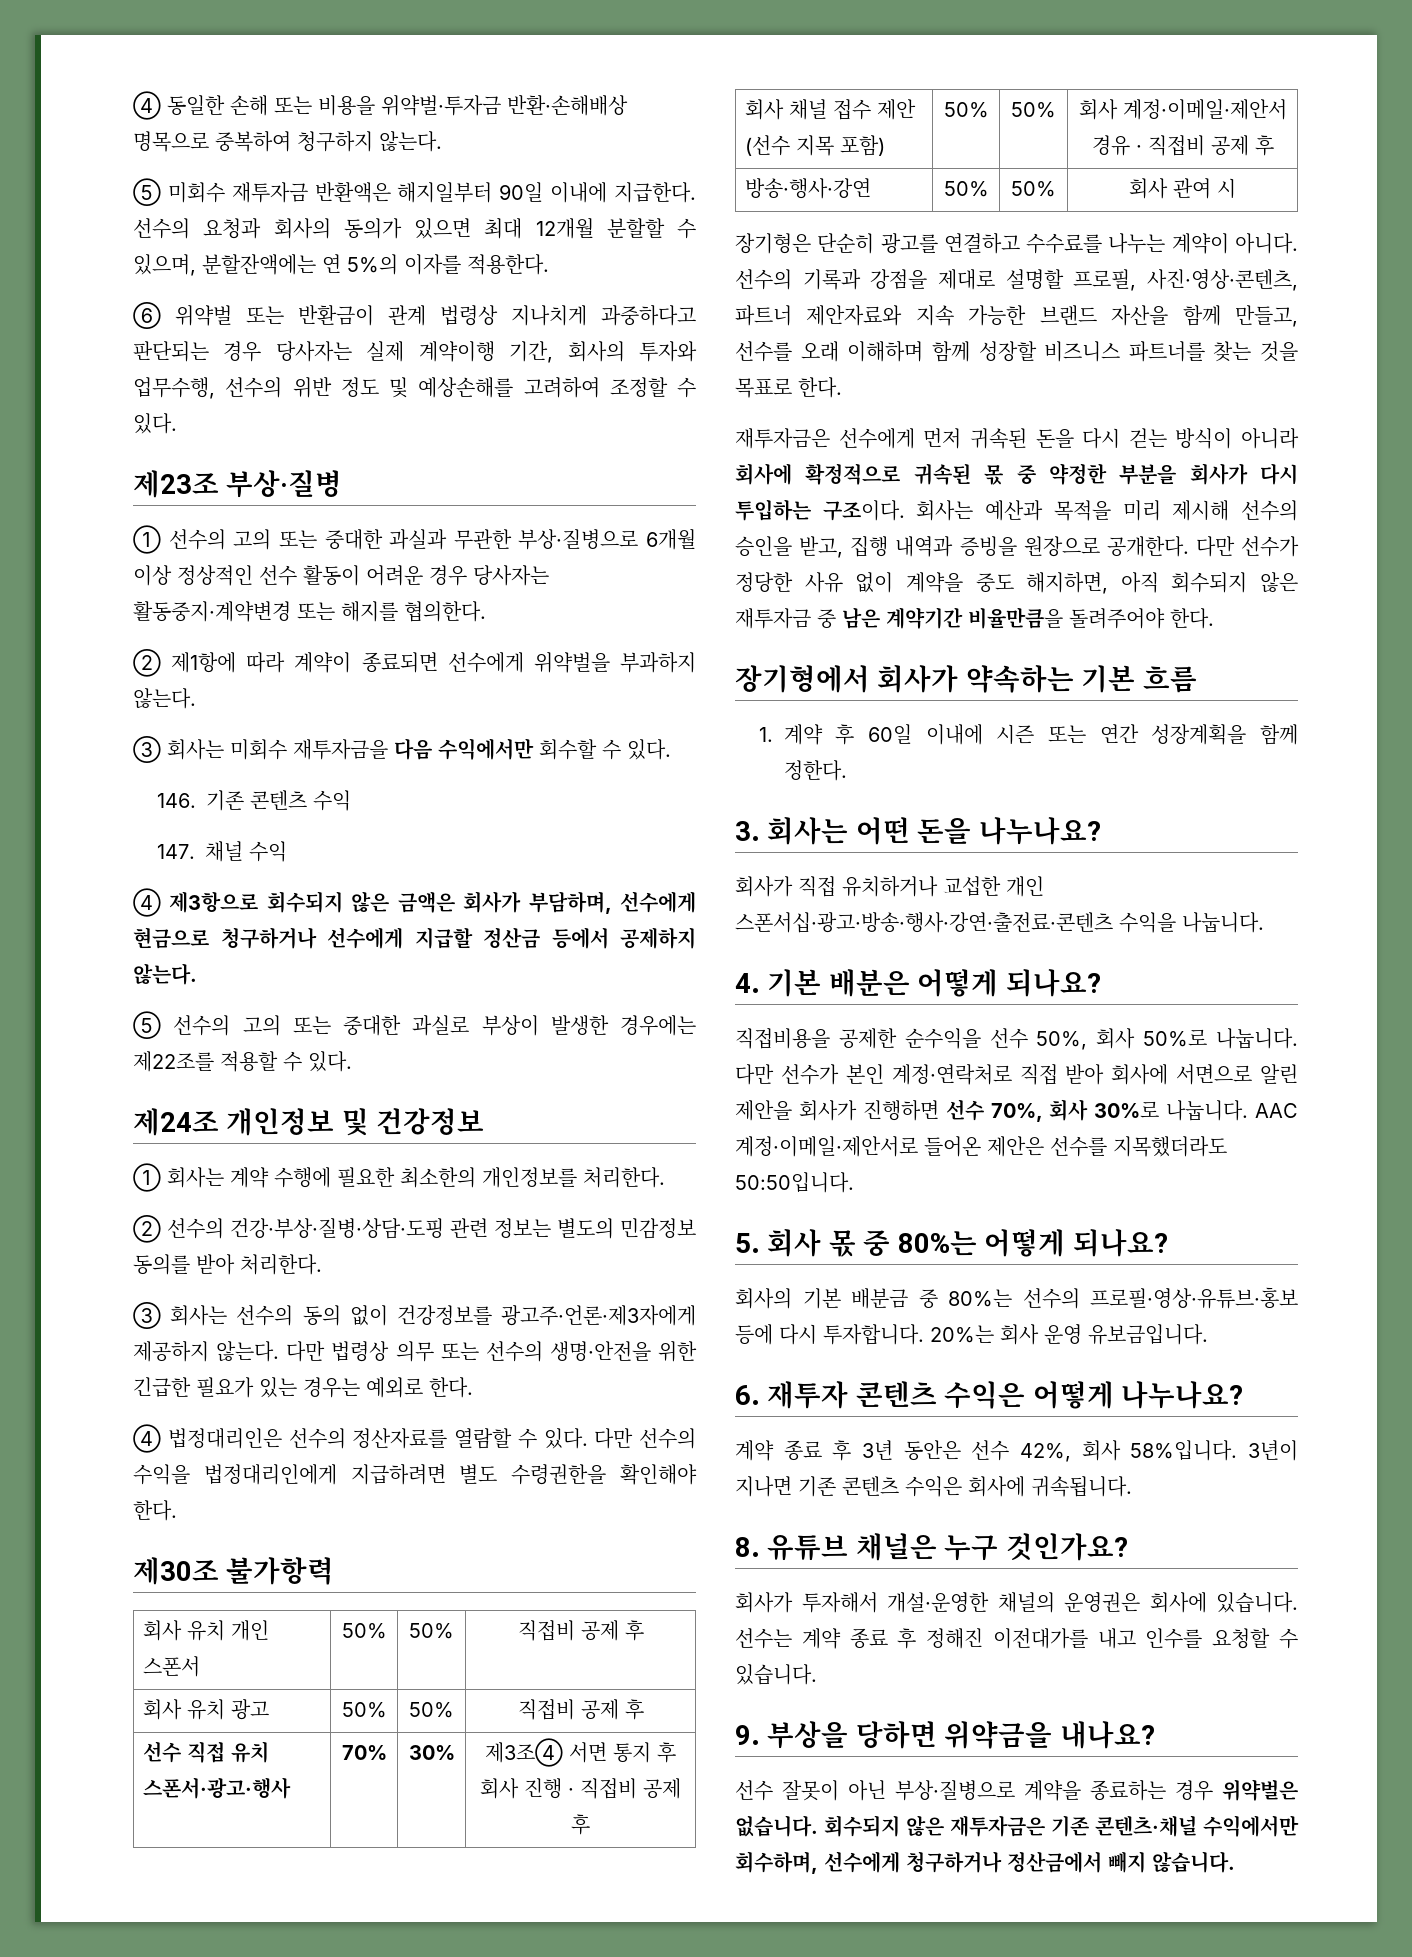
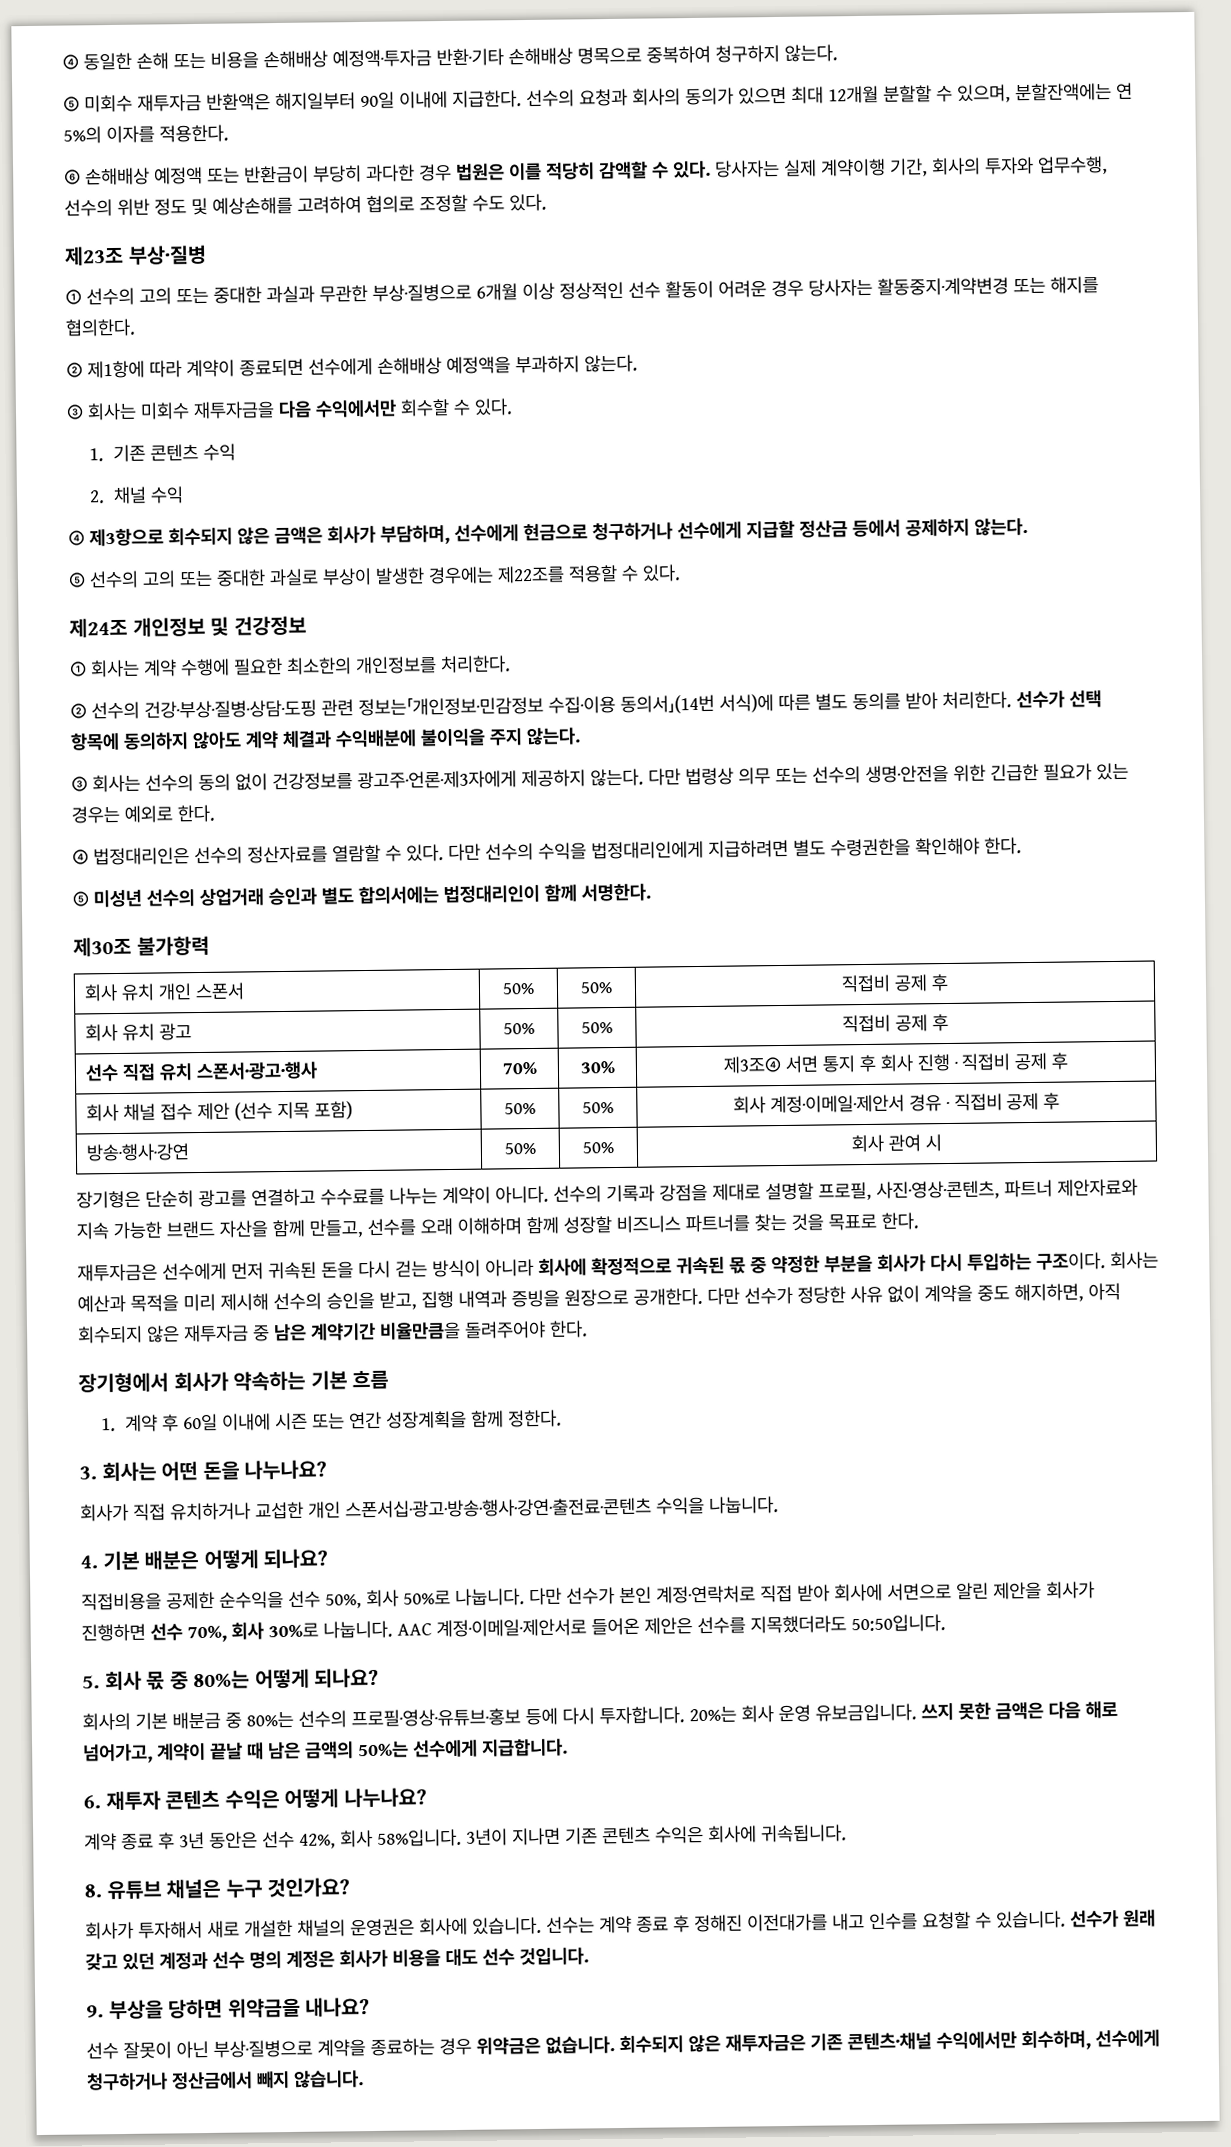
[381,95,628,116] 위약벌·투자금 반환·손해배상 -> [262,47,573,69] 손해배상 예정액·투자금 반환·기타 손해배상
[175,305,696,326] [133,341,262,362] 위약벌 또는 반환금이 관계 법령상 지나치게 과중하다고 판단되는 경우 -> [84,160,711,186] 손해배상 예정액 또는 반환금이 부당히 과다한 경우 법원은 이를 적당히 감액할 수 있다.
[609,377,696,398] 조정할 수 -> [365,194,505,213] 협의로 조정할 수도
[533,652,610,673] 위약벌을 -> [376,356,511,375] 손해배상 예정액을
[157,793,197,808] 146. -> [89,448,105,462] 1.
[157,844,196,859] 147. -> [89,490,106,504] 2.
[557,1218,696,1239] [133,1254,322,1275] 별도의 민감정보 동의를 받아 처리한다. -> [405,690,1102,716] [70,727,581,751] 「개인정보·민감정보 수집·이용 동의서」(14번 서식)에 따른 별도 동의를 받아 처리한다. 선수가 선택 항목에 동의하지 않아도 계약 체결과 수익배분에 불이익을 주지 않는다.
(177, 1510) none -> [72,883,651,908] // ⑤ 미성년 선수의 상업거래 승인과 별도 합의서에는 법정대리인이 함께 서명한다.
(1208, 1334) none -> [920,1700,1118,1721] [83,1738,568,1764] 쓰지 못한 금액은 다음 해로 넘어가고, 계약이 끝날 때 남은 금액의 50%는 선수에게 지급합니다.
[887,1592,989,1613] 개설·운영한 -> [206,1919,293,1938] 새로 개설한
(817, 1674) none -> [1069,1909,1156,1928] [85,1947,589,1971] 선수가 원래 갖고 있던 계정과 선수 명의 계정은 회사가 비용을 대도 선수 것입니다.
[1222,1779,1298,1801] 위약벌은 -> [475,2036,541,2055] 위약금은

